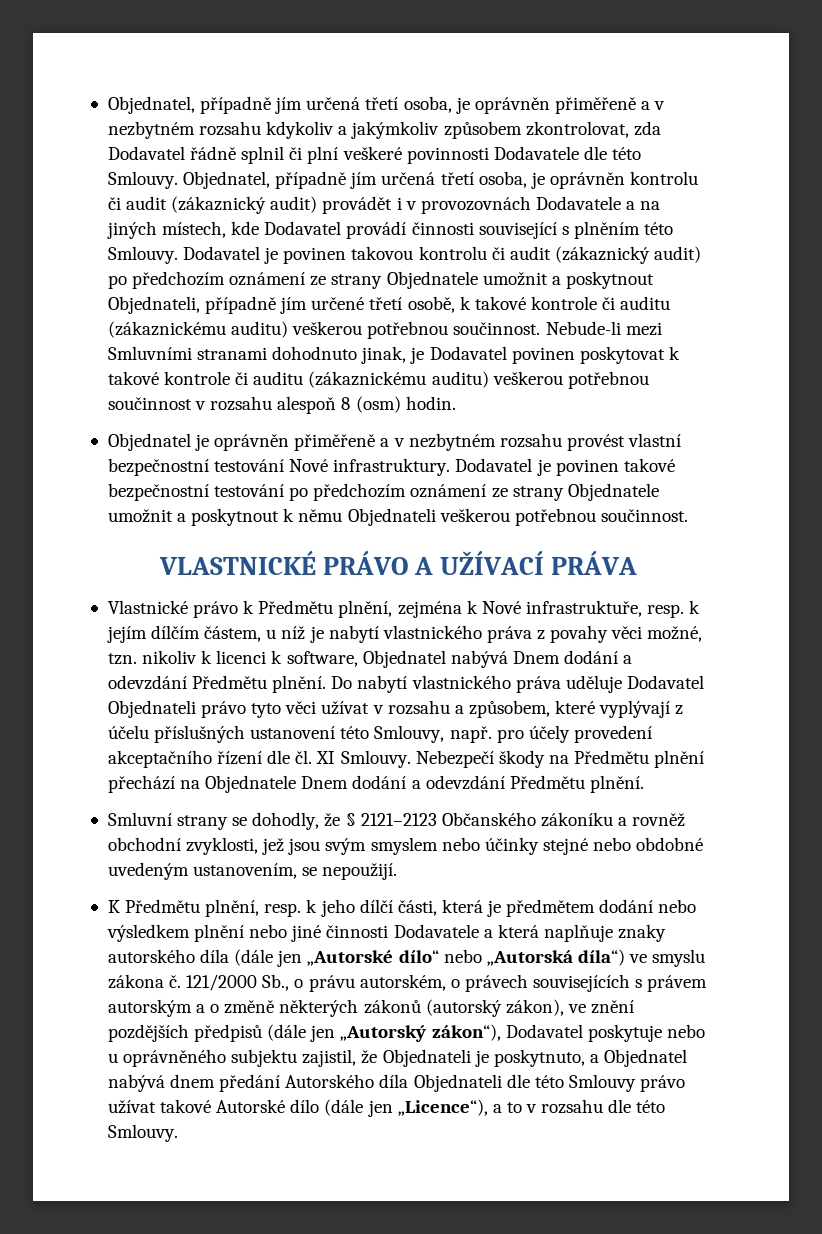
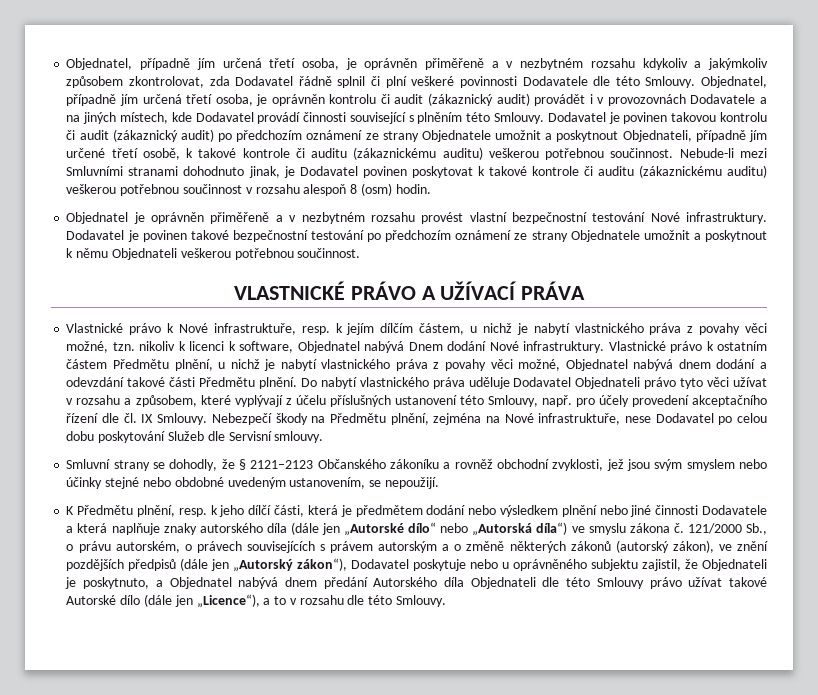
[258,600,478,618] Předmětu plnění, zejména k -> (175, 328) none
[281,626,306,640] níž -> [482,323,512,333] nichž
[623,655,633,664] [107,675,187,690] a odevzdání -> [489,341,768,353] [66,359,768,371] [66,377,196,387] Nové infrastruktury. Vlastnické právo k ostatním částem Předmětu plnění, u nichž je nabytí vlastnického práva z povahy věci možné, Objednatel nabývá dnem dodání a odevzdání takové části
[316,751,336,764] XI -> [141,414,154,423] IX
[654,750,705,768] [107,775,644,793] plnění přechází na Objednatele Dnem dodání a odevzdání Předmětu plnění. -> [390,413,767,425] [66,431,324,443] plnění, zejména na Nové infrastruktuře, nese Dodavatel po celou dobu poskytování Služeb dle Servisní smlouvy.

